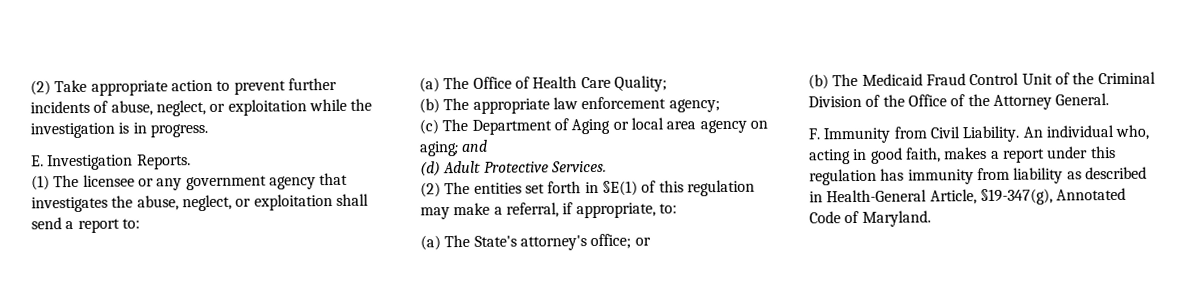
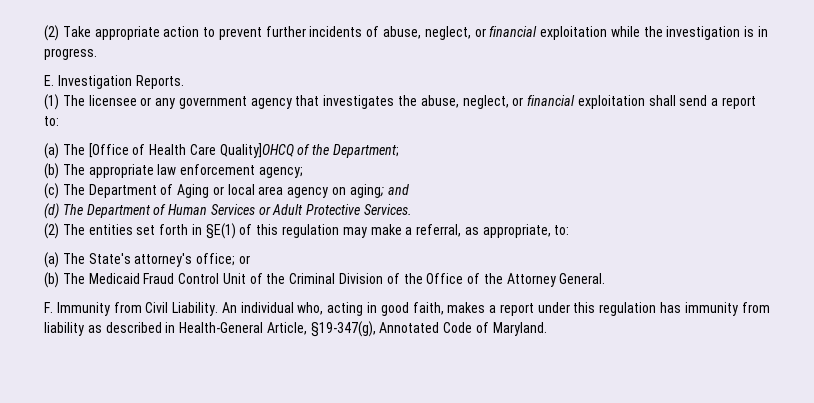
(226, 107) none -> [489,26,538,37] financial
(252, 202) none -> [527,95,576,106] financial
[472,76,512,89] Office -> [88,143,129,158] [Office
[613,75,667,92] Quality; -> [219,143,400,158] Quality]OHCQ of the Department;
(441, 169) none -> [62,204,271,218] The Department of Human Services or
[562,202,574,215] if -> [464,227,479,235] as

